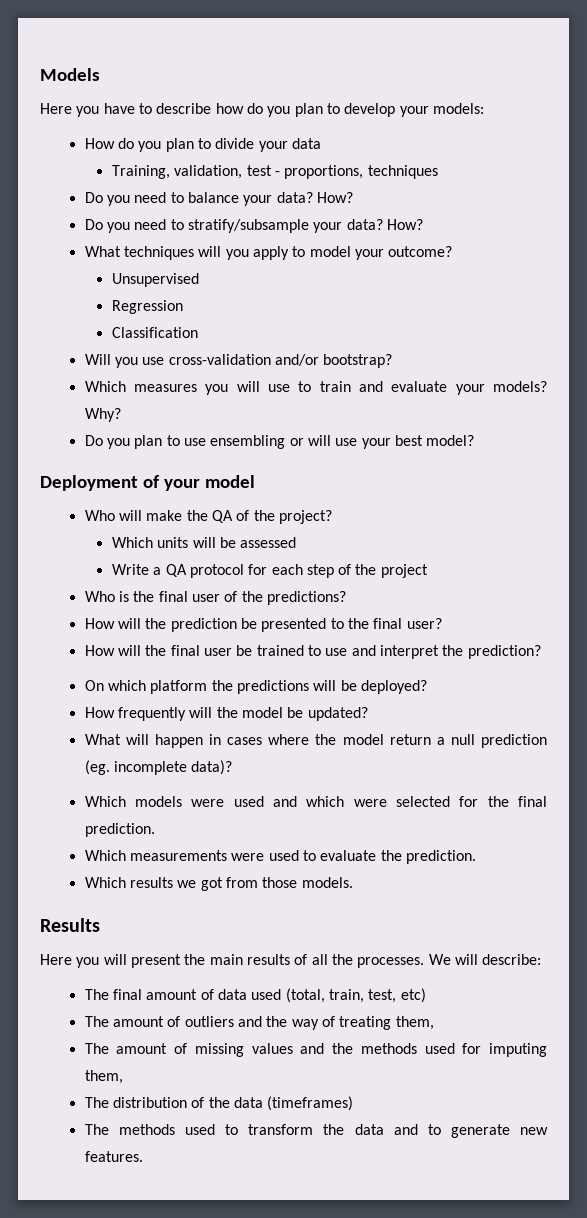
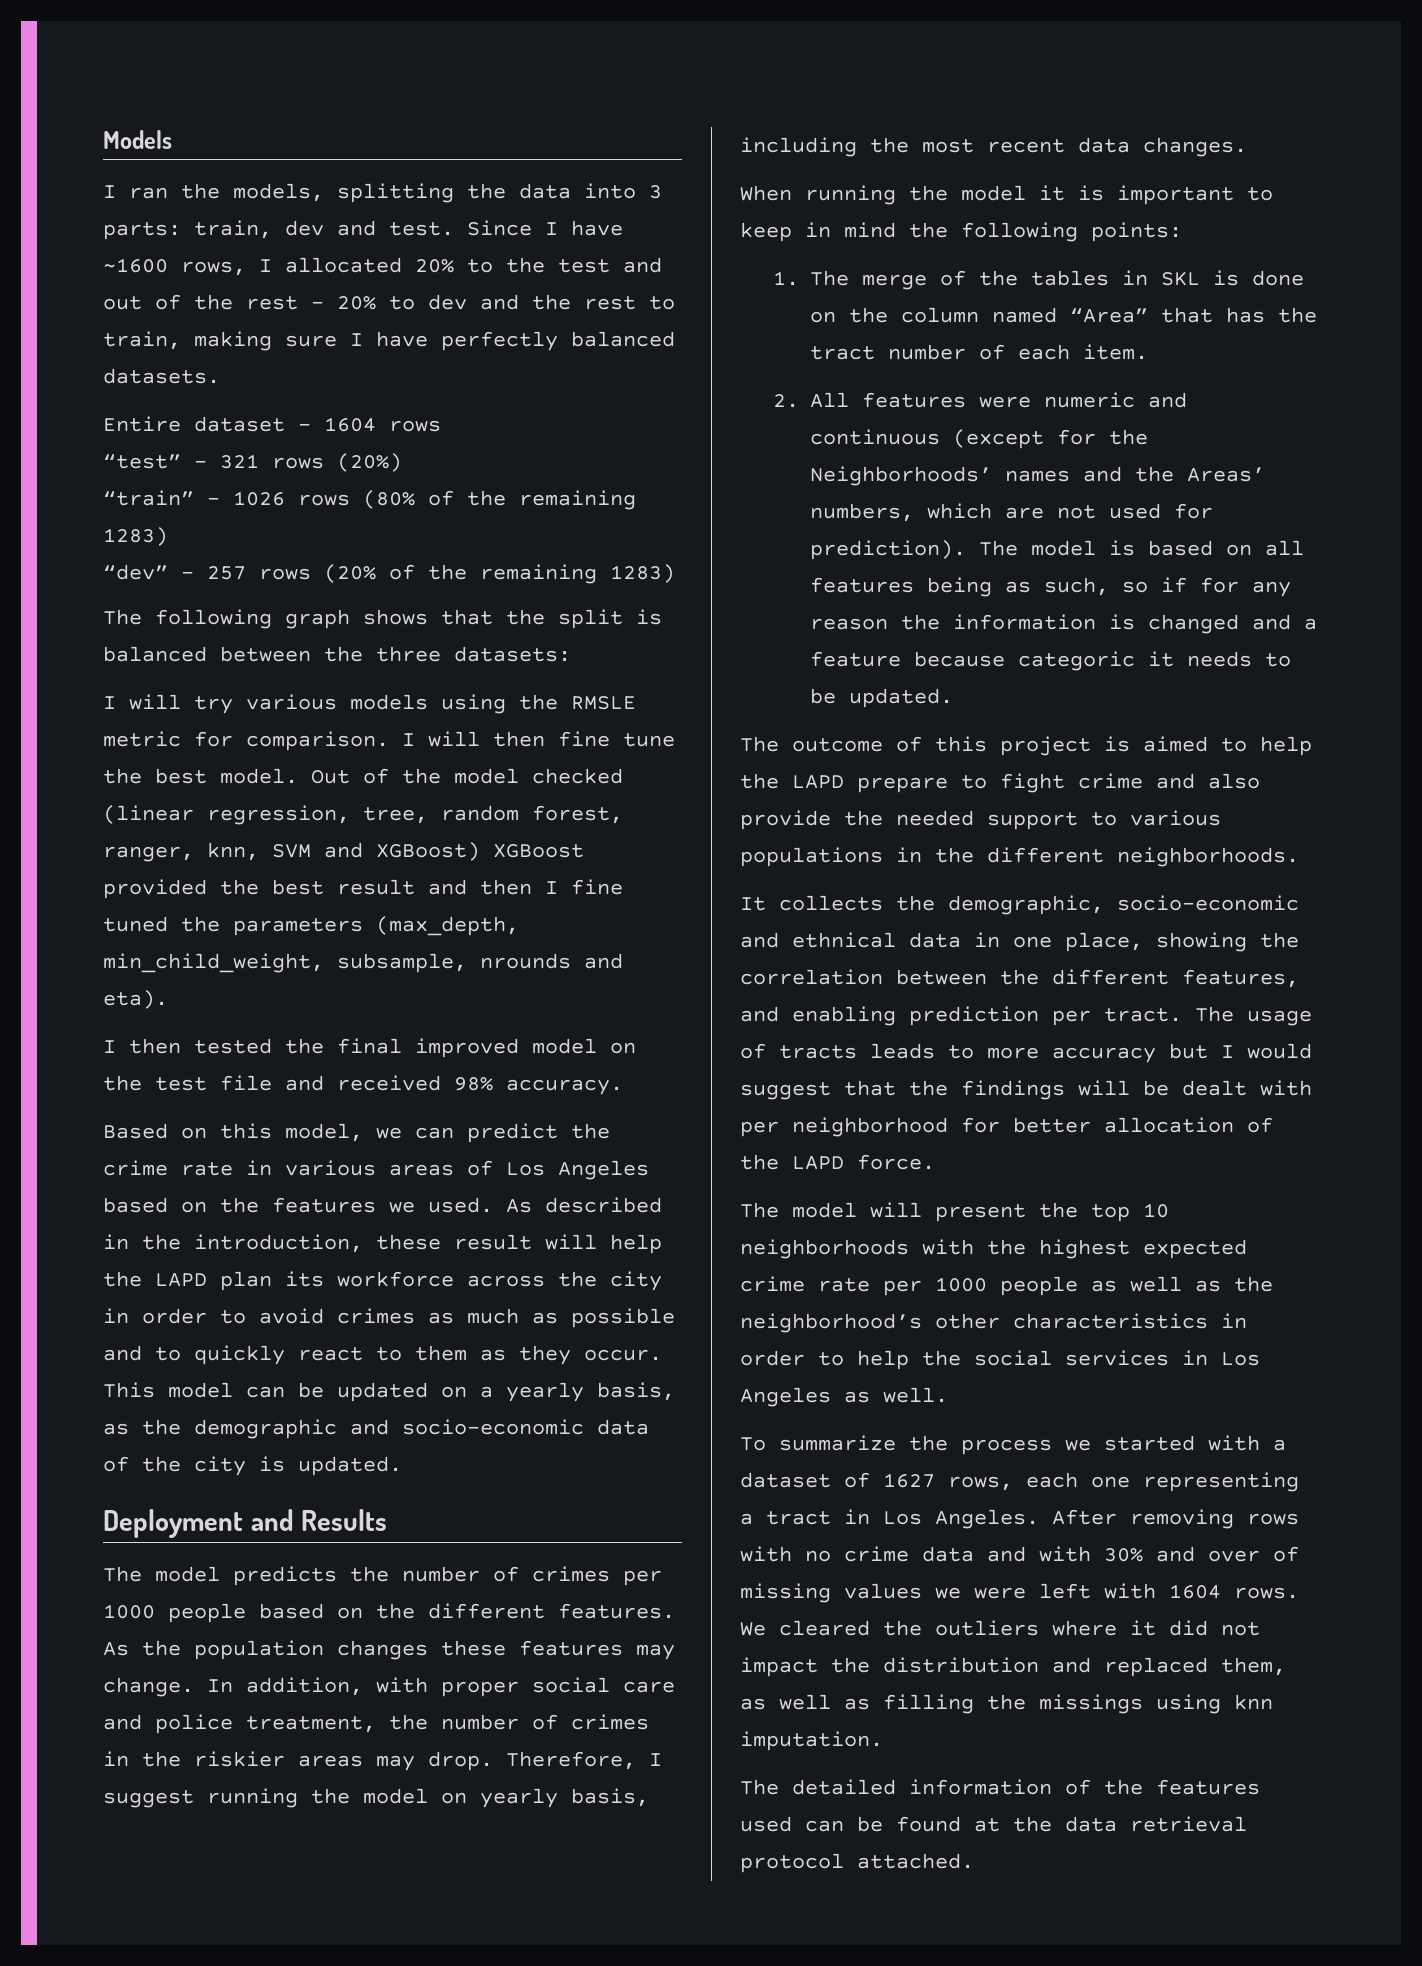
[40,103,484,117] [84,138,321,152] [111,165,438,179] [84,192,353,206] [84,219,423,233] [84,246,453,260] [111,273,199,287] [111,300,183,314] [111,327,198,338] [84,354,393,368] [84,381,547,395] [84,408,121,422] [84,435,475,449] [40,475,255,491] [84,510,332,524] [111,537,297,548] [111,564,428,578] [84,591,346,605] [84,618,442,632] [84,645,541,659] [84,680,427,694] [84,707,368,721] [84,734,548,748] [84,760,233,775] [84,796,547,807] [84,823,155,837] [84,850,476,864] [84,877,353,891] [40,918,100,932] [40,954,542,968] [84,988,426,1003] [84,1016,434,1030] [84,1043,547,1057] [84,1070,123,1084] [84,1096,354,1111] [84,1124,549,1138] [84,1151,143,1162] Here you have to describe how do you plan to develop your models: // How do you plan to divide your data // Training, validation, test - proportions, techniques // Do you need to balance your data? How? // Do you need to stratify/subsample your data? How? // What techniques will you apply to model your outcome? // Unsupervised // Regression // Classification // Will you use cross-validation and/or bootstrap? // Which measures you will use to train and evaluate your models? Why? // Do you plan to use ensembling or will use your best model? // Deployment of your model // Who will make the QA of the project? // Which units will be assessed // Write a QA protocol for each step of the project // Who is the final user of the predictions? // How will the prediction be presented to the final user? // How will the final user be trained to use and interpret the prediction? // On which platform the predictions will be deployed? // How frequently will the model be updated? // What will happen in cases where the model return a null prediction (eg. incomplete data)? // Which models were used and which were selected for the final prediction. // Which measurements were used to evaluate the prediction. // Which results we got from those models. // Results // Here you will present the main results of all the processes. We will describe: // The final amount of data used (total, train, test, etc) // The amount of outliers and the way of treating them, // The amount of missing values and the methods used for imputing them, // The distribution of the data (timeframes) // The methods used to transform the data and to generate new features. -> [103,183,662,203] [103,220,623,240] [103,257,662,276] [103,294,675,310] [103,331,675,351] [103,368,220,384] [103,416,441,432] [103,453,402,472] [103,490,636,510] [103,527,168,546] [103,564,675,584] [103,609,662,629] [103,646,571,662] [103,694,636,714] [103,731,675,751] [103,768,623,784] [103,805,623,825] [103,842,584,862] [103,879,623,899] [103,916,519,936] [103,953,623,973] [103,990,168,1009] [103,1038,636,1058] [103,1075,623,1095] [103,1123,610,1143] [103,1160,649,1180] [103,1197,662,1213] [103,1234,662,1254] [103,1271,662,1291] [103,1308,675,1328] [103,1345,662,1365] [103,1382,675,1402] [103,1419,649,1439] [103,1456,402,1476] [103,1509,388,1538] [103,1566,662,1586] [103,1603,675,1623] [103,1640,675,1660] [103,1677,675,1697] [103,1714,649,1734] [103,1751,662,1771] [103,1788,649,1808] [740,137,1247,157] [740,185,1273,205] [740,222,1182,242] [772,270,1304,290] [809,307,1317,323] [809,344,1148,360] [772,392,1187,408] [809,429,1148,449] [809,466,1265,486] [809,503,1213,522] [809,540,1304,560] [809,577,1291,597] [809,614,1317,634] [809,651,1291,671] [809,688,953,708] [740,736,1312,756] [740,773,1260,793] [740,810,1221,830] [740,847,1299,867] [740,895,1299,915] [740,932,1299,952] [740,969,1299,988] [740,1006,1312,1026] [740,1043,1312,1063] [740,1080,1312,1100] [740,1117,1273,1137] [740,1154,935,1170] [740,1202,1169,1222] [740,1239,1247,1259] [740,1276,1273,1296] [740,1313,1247,1333] [740,1350,1260,1370] [740,1387,948,1407] [740,1435,1286,1455] [740,1472,1299,1492] [740,1509,1299,1529] [740,1546,1299,1562] [740,1583,1299,1603] [740,1620,1260,1636] [740,1657,1286,1677] [740,1694,1273,1714] [740,1731,883,1751] [740,1779,1260,1795] [740,1816,1247,1832] [740,1853,974,1873] I ran the models, splitting the data into 3 parts: train, dev and test. Since I have ~1600 rows, I allocated 20% to the test and out of the rest – 20% to dev and the rest to train, making sure I have perfectly balanced datasets. // Entire dataset – 1604 rows // “test” – 321 rows (20%) // “train” – 1026 rows (80% of the remaining 1283) // “dev” – 257 rows (20% of the remaining 1283) // The following graph shows that the split is balanced between the three datasets: // I will try various models using the RMSLE metric for comparison. I will then fine tune the best model. Out of the model checked (linear regression, tree, random forest, ranger, knn, SVM and XGBoost) XGBoost provided the best result and then I fine tuned the parameters (max_depth, min_child_weight, subsample, nrounds and eta). // I then tested the final improved model on the test file and received 98% accuracy. // Based on this model, we can predict the crime rate in various areas of Los Angeles based on the features we used. As described in the introduction, these result will help the LAPD plan its workforce across the city in order to avoid crimes as much as possible and to quickly react to them as they occur. This model can be updated on a yearly basis, as the demographic and socio-economic data of the city is updated. // Deployment and Results // The model predicts the number of crimes per 1000 people based on the different features. As the population changes these features may change. In addition, with proper social care and police treatment, the number of crimes in the riskier areas may drop. Therefore, I suggest running the model on yearly basis, including the most recent data changes. // When running the model it is important to keep in mind the following points: // 1. The merge of the tables in SKL is done on the column named “Area” that has the tract number of each item. // 2. All features were numeric and continuous (except for the Neighborhoods’ names and the Areas’ numbers, which are not used for prediction). The model is based on all features being as such, so if for any reason the information is changed and a feature because categoric it needs to be updated. // The outcome of this project is aimed to help the LAPD prepare to fight crime and also provide the needed support to various populations in the different neighborhoods. // It collects the demographic, socio-economic and ethnical data in one place, showing the correlation between the different features, and enabling prediction per tract. The usage of tracts leads to more accuracy but I would suggest that the findings will be dealt with per neighborhood for better allocation of the LAPD force. // The model will present the top 10 neighborhoods with the highest expected crime rate per 1000 people as well as the neighborhood’s other characteristics in order to help the social services in Los Angeles as well. // To summarize the process we started with a dataset of 1627 rows, each one representing a tract in Los Angeles. After removing rows with no crime data and with 30% and over of missing values we were left with 1604 rows. We cleared the outliers where it did not impact the distribution and replaced them, as well as filling the missings using knn imputation. // The detailed information of the features used can be found at the data retrieval protocol attached.

